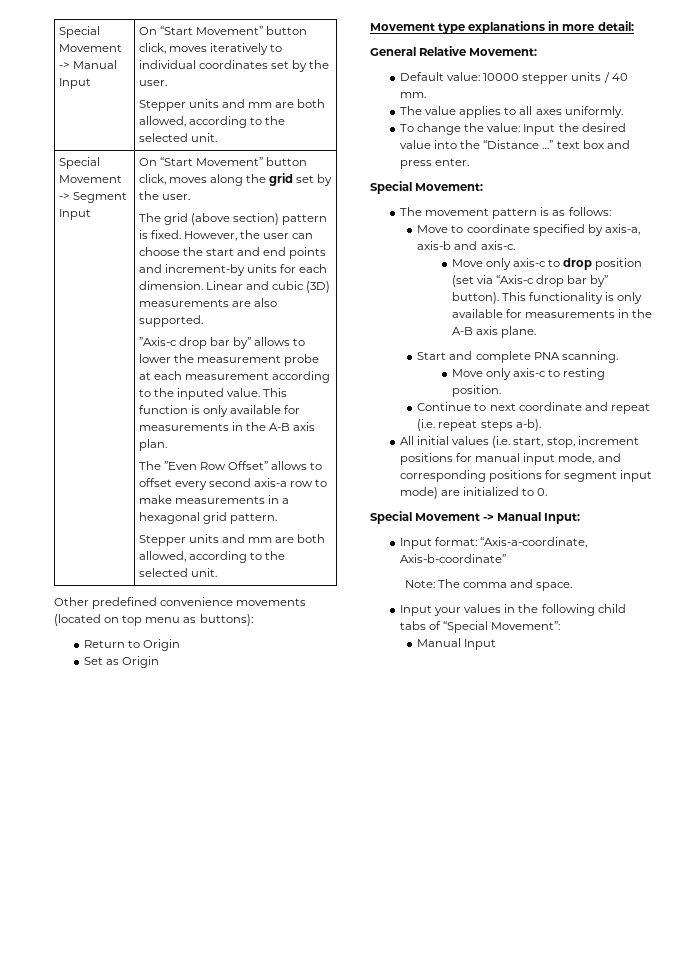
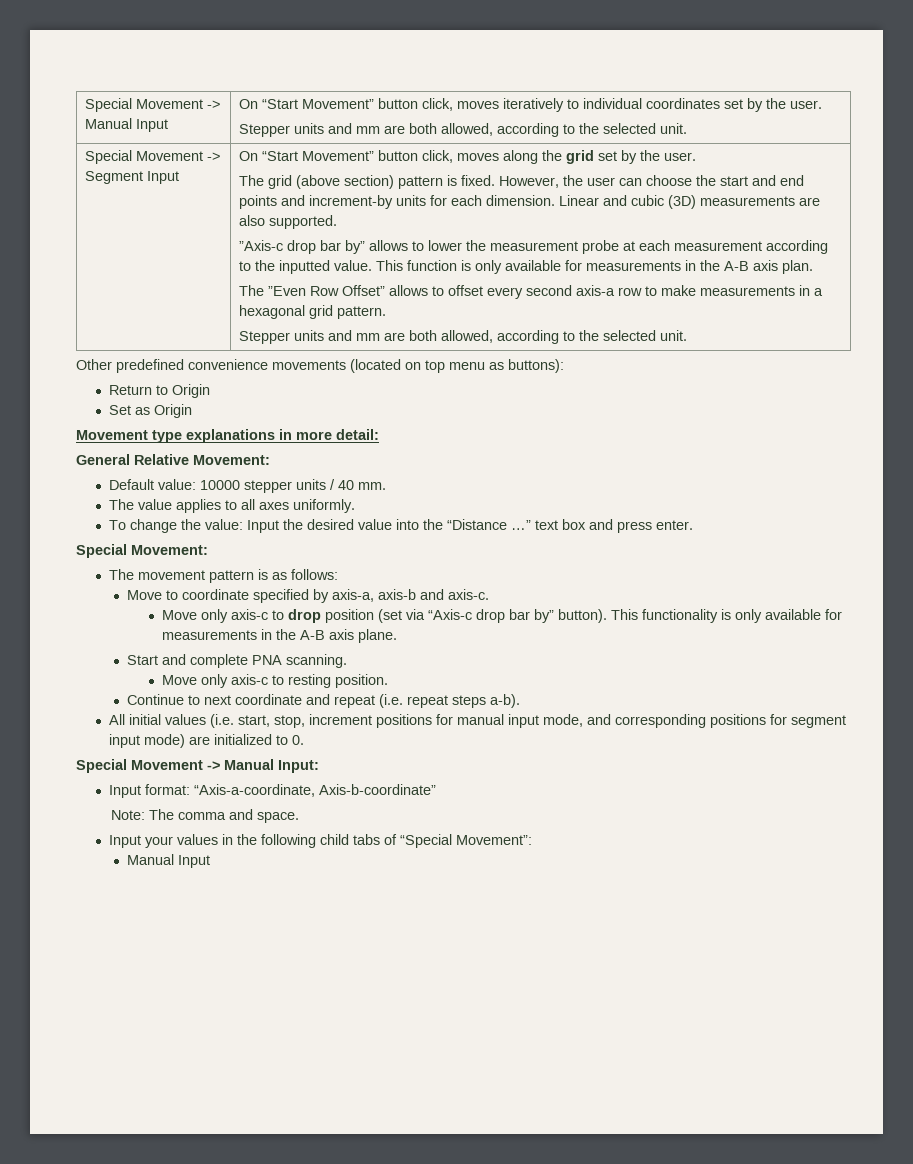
[176,388,224,400] inputed -> [278,260,330,274] inputted

